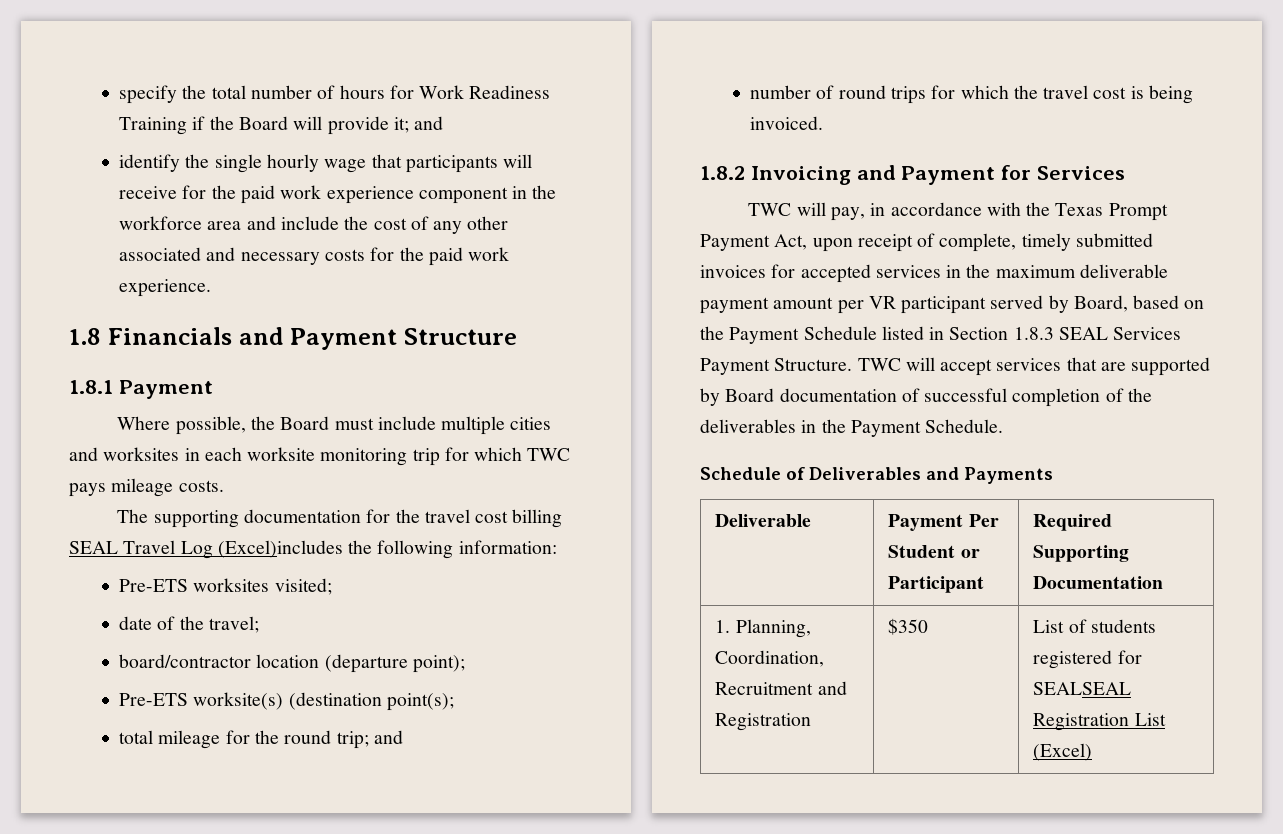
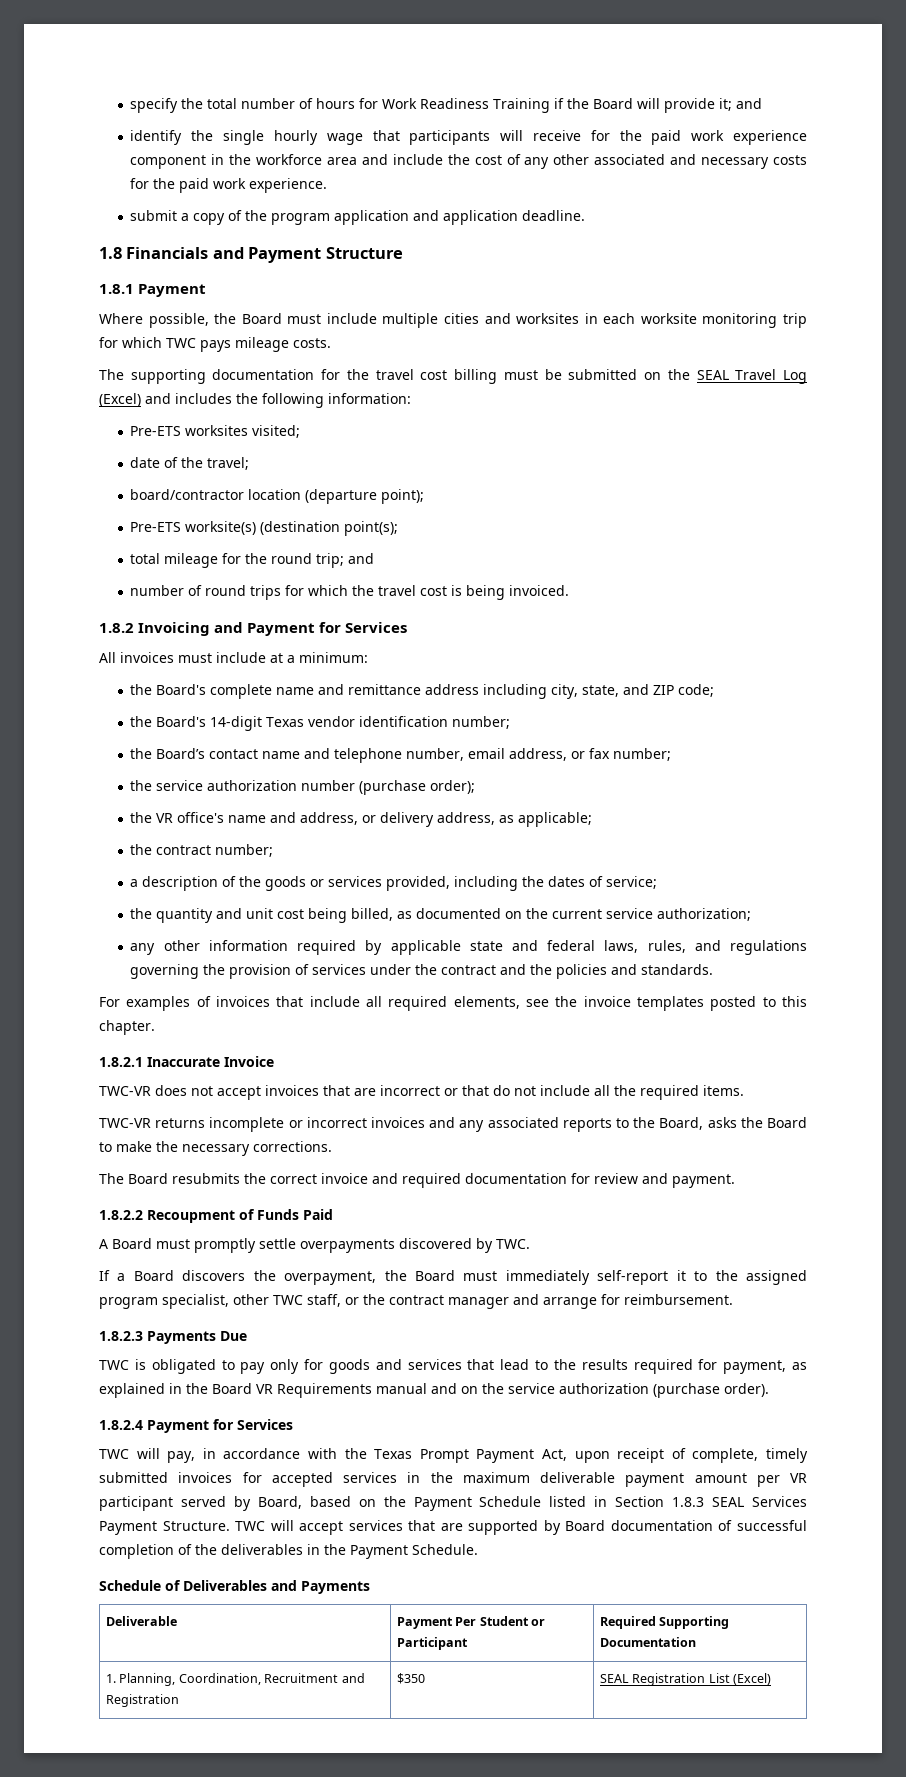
(212, 288) none -> [130,210,586,225] // submit a copy of the program application and application deadline.
[69,540,343,559] SEAL Travel Log (Excel)includes -> [503,369,808,384] [99,393,232,407] must be submitted on the SEAL Travel Log (Excel) and includes
(1126, 173) none -> [99,652,368,663] [130,684,715,699] [130,716,511,731] [130,748,672,763] [130,780,476,795] [130,812,593,827] [130,844,274,857] [130,876,658,891] [130,908,752,923] [130,940,807,955] [130,964,714,979] [99,996,807,1011] [99,1020,155,1035] [99,1056,274,1067] [99,1085,744,1100] [99,1117,808,1132] [99,1141,332,1156] [99,1173,735,1188] [99,1209,333,1223] [99,1238,530,1253] [99,1270,808,1285] [99,1294,733,1309] [99,1331,247,1344] [99,1359,807,1374] [99,1383,769,1398] [99,1419,293,1433] // All invoices must include at a minimum: // the Board's complete name and remittance address including city, state, and ZIP code; // the Board's 14-digit Texas vendor identification number; // the Board’s contact name and telephone number, email address, or fax number; // the service authorization number (purchase order); // the VR office's name and address, or delivery address, as applicable; // the contract number; // a description of the goods or services provided, including the dates of service; // the quantity and unit cost being billed, as documented on the current service authorization; // any other information required by applicable state and federal laws, rules, and regulations governing the provision of services under the contract and the policies and standards. // For examples of invoices that include all required elements, see the invoice templates posted to this chapter. // 1.8.2.1 Inaccurate Invoice // TWC-VR does not accept invoices that are incorrect or that do not include all the required items. // TWC-VR returns incomplete or incorrect invoices and any associated reports to the Board, asks the Board to make the necessary corrections. // The Board resubmits the correct invoice and required documentation for review and payment. // 1.8.2.2 Recoupment of Funds Paid // A Board must promptly settle overpayments discovered by TWC. // If a Board discovers the overpayment, the Board must immediately self-report it to the assigned program specialist, other TWC staff, or the contract manager and arrange for reimbursement. // 1.8.2.3 Payments Due // TWC is obligated to pay only for goods and services that lead to the results required for payment, as explained in the Board VR Requirements manual and on the service authorization (purchase order). // 1.8.2.4 Payment for Services
[1033,619,1156,633] [1033,650,1142,669] [1033,682,1132,695] List of students registered for SEALSEAL -> [600,1674,630,1683] SEAL

